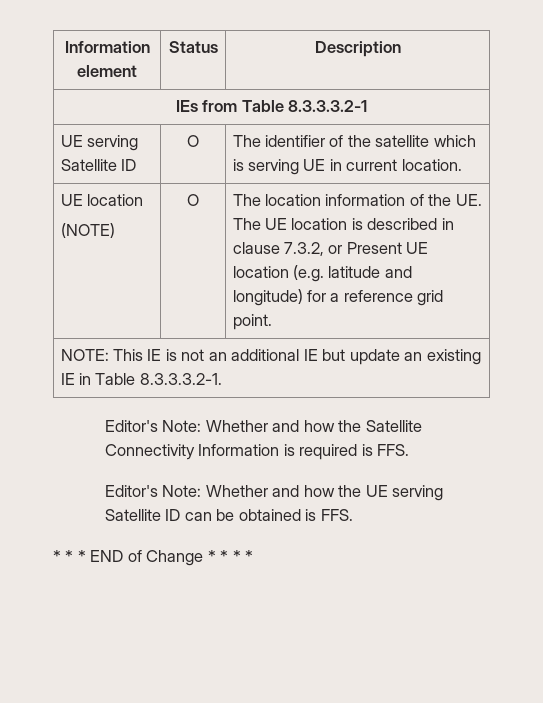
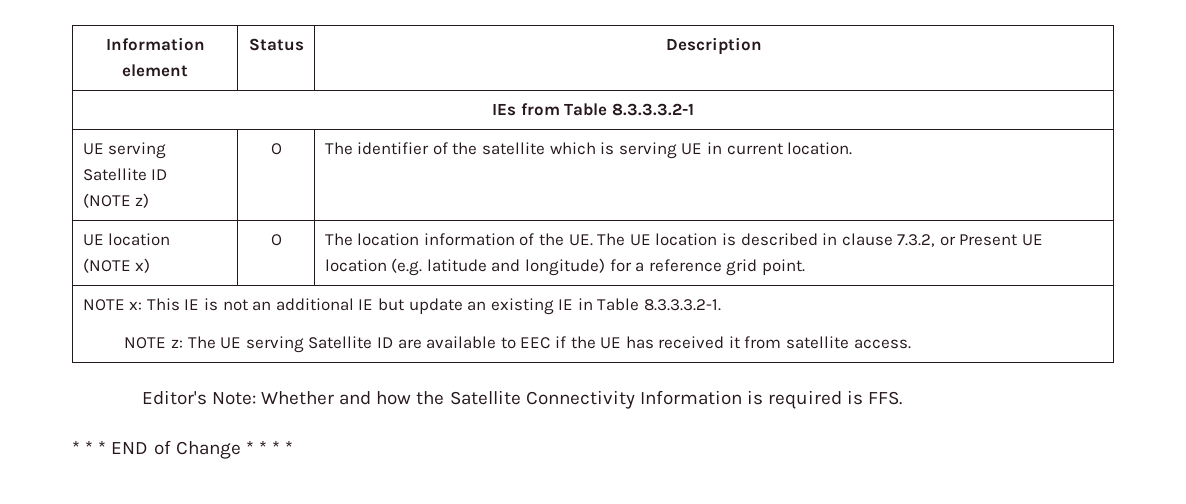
(136, 165) none -> [82,193,150,208] // (NOTE z)
[60,223,115,238] (NOTE) -> [82,258,151,273] (NOTE x)
[60,349,109,361] NOTE: -> [82,299,143,311] NOTE x:
(222, 379) none -> [124,336,911,353] // NOTE z: The UE serving Satellite ID are available to EEC if the UE has received it from satellite access.
[104,485,444,501] [104,509,353,521] // Editor's Note: Whether and how the UE serving Satellite ID can be obtained is FFS. -> (903, 398) none

